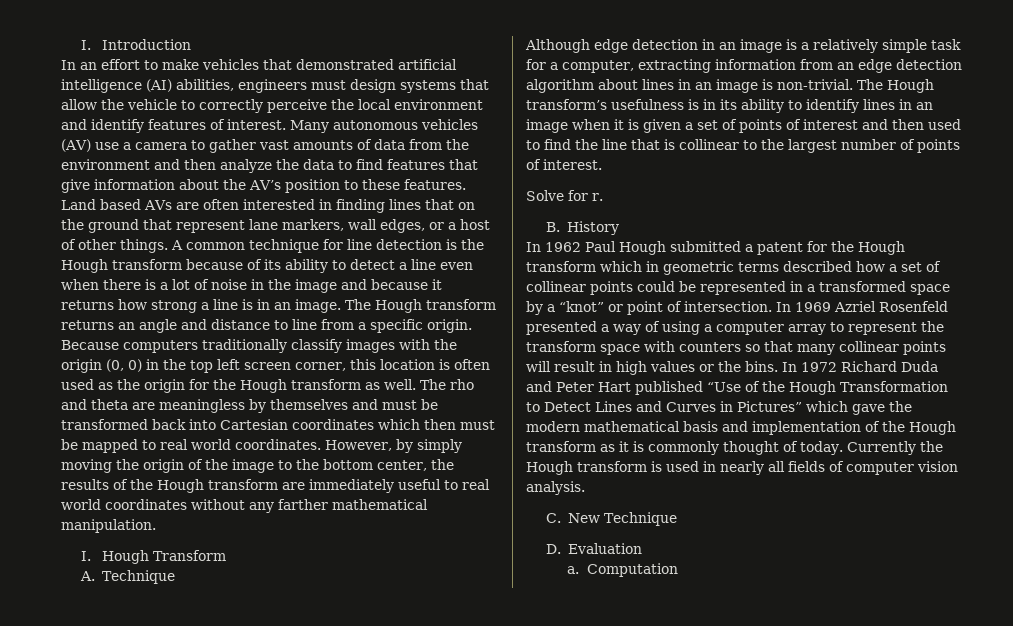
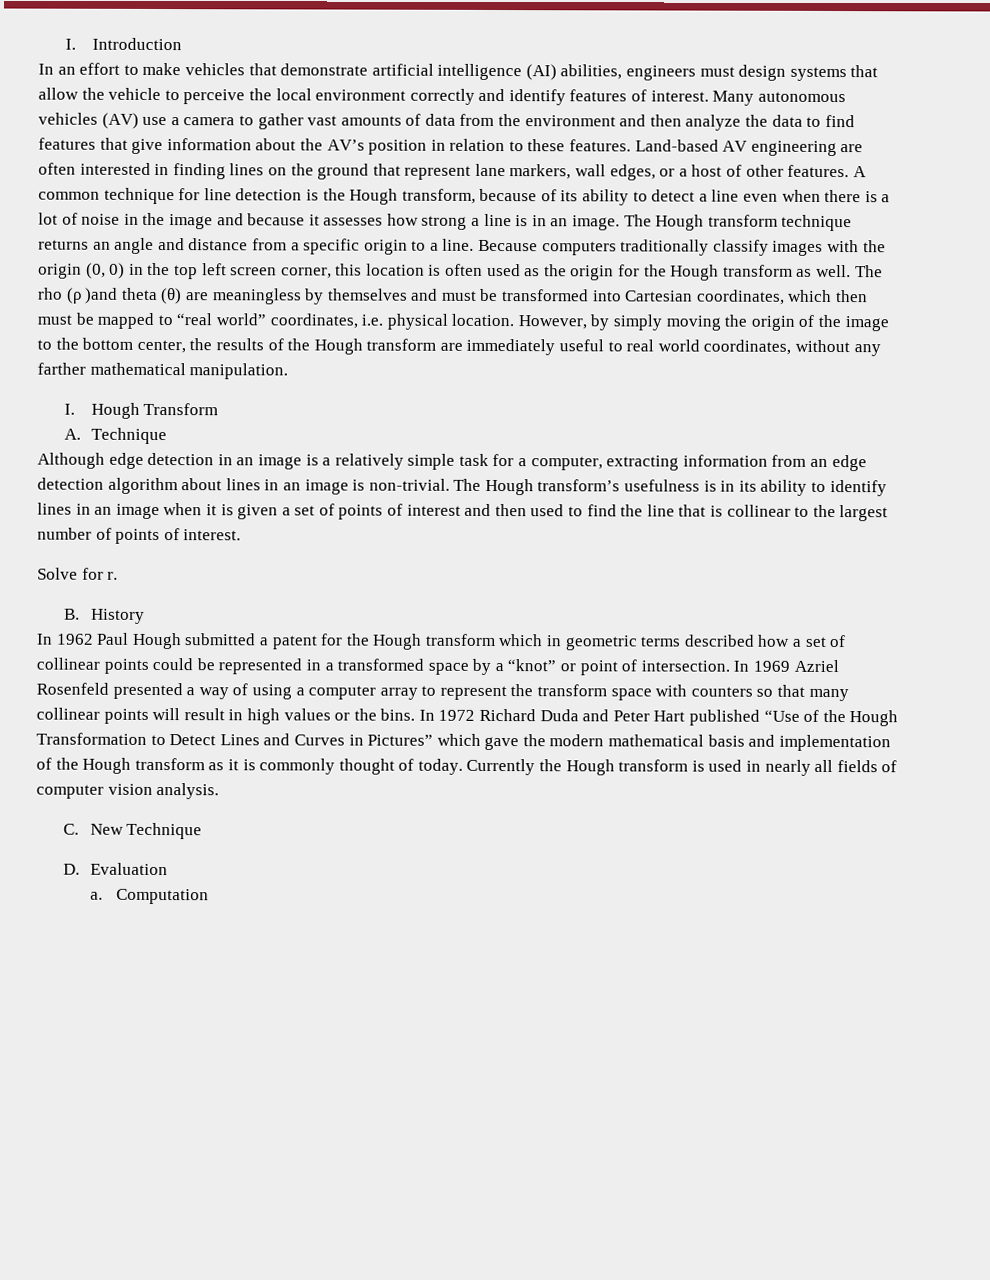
[296,59,394,70] demonstrated -> [280,63,369,76] demonstrate
[199,99,263,113] correctly -> (180, 95) none
(483, 104) none -> [409,88,475,105] correctly
(340, 186) none -> [430,138,506,152] in relation
[61,199,172,210] Land based AVs -> [634,139,837,157] Land-based AV engineering
[425,199,454,210] that -> (265, 169) none
[120,239,168,253] things. -> [787,164,850,178] features.
[112,259,182,270] transform -> [401,188,476,204] transform,
[61,300,114,310] returns -> [323,217,384,226] assesses
(496, 304) none -> [781,214,853,232] technique
[274,319,317,330] to line -> (249, 244) none
[427,319,472,333] origin. -> [363,238,475,255] origin to a line.
[61,399,128,410] and theta -> [65,287,183,305] (ρ )and theta (θ)
[152,419,186,430] back -> (590, 295) none
[292,419,374,430] coordinates -> [695,289,785,305] coordinates,
[160,439,321,450] real world coordinates. -> [176,313,515,330] “real world” coordinates, i.e. physical location.
[105,499,187,510] coordinates -> [703,339,792,355] coordinates,

